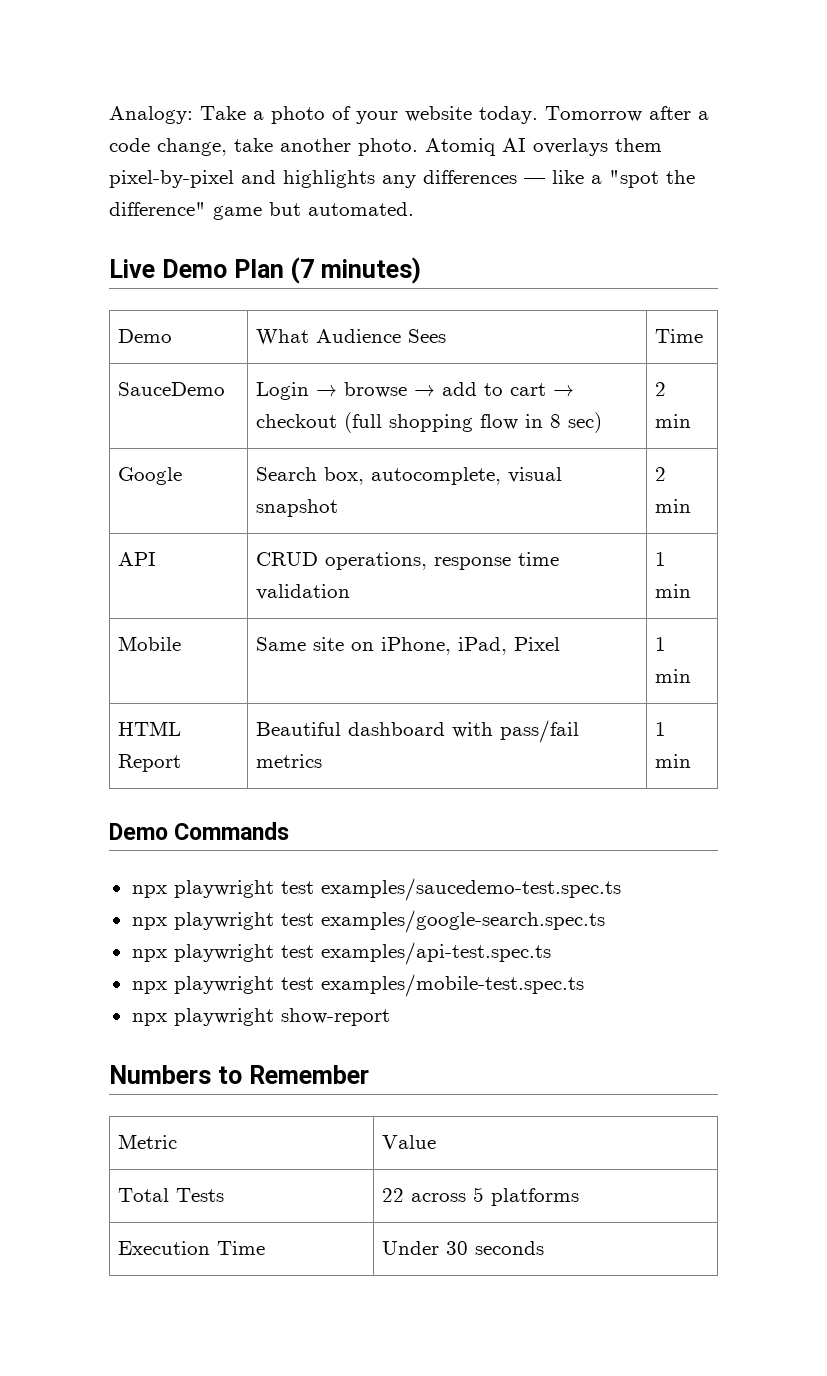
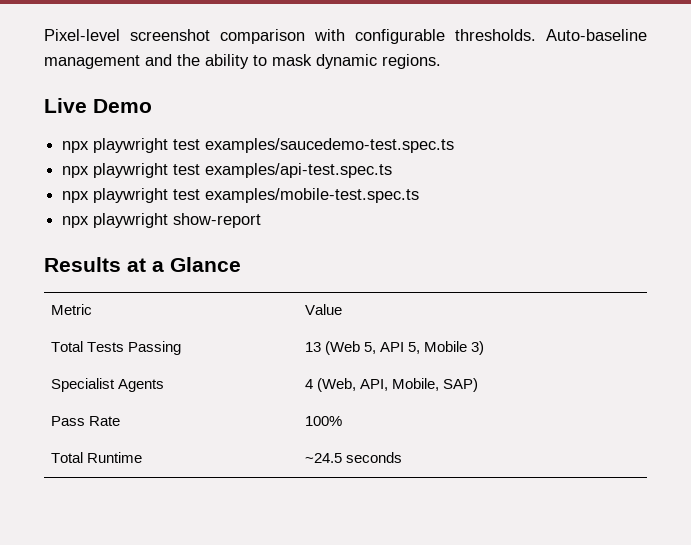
[109,106,709,124] [109,138,662,156] [109,170,695,188] [109,202,414,220] [109,257,421,284] [118,329,173,343] [256,329,447,345] [655,329,704,343] [118,382,226,396] [256,382,575,400] [256,412,603,433] [655,382,667,396] [655,414,692,428] [118,467,183,485] [256,467,563,485] [256,499,339,517] [655,467,667,481] [655,499,692,513] [118,552,157,566] [256,552,560,570] [256,584,351,600] [655,552,667,566] [655,584,692,598] [118,636,182,651] [256,637,561,655] [655,637,667,651] [655,669,692,683] [118,721,182,736] [118,754,182,772] [256,720,580,743] [256,754,323,768] [655,722,667,736] [655,754,692,768] [109,822,290,840] Analogy: Take a photo of your website today. Tomorrow after a code change, take another photo. Atomiq AI overlays them pixel-by-pixel and highlights any differences — like a "spot the difference" game but automated. // Live Demo Plan (7 minutes) // Demo | What Audience Sees | Time // SauceDemo | Login → browse → add to cart → checkout (full shopping flow in 8 sec) | 2 min // Google | Search box, autocomplete, visual snapshot | 2 min // API | CRUD operations, response time validation | 1 min // Mobile | Same site on iPhone, iPad, Pixel | 1 min // HTML Report | Beautiful dashboard with pass/fail metrics | 1 min // Demo Commands -> [44,29,647,44] [44,54,441,69] [44,98,152,113] Pixel-level screenshot comparison with configurable thresholds. Auto-baseline management and the ability to mask dynamic regions. // Live Demo
[131,910,605,933] // npx playwright test examples/google-search.spec.ts -> (455, 145) none
[109,1065,369,1084] Numbers to Remember -> [44,257,241,272] Results at a Glance
[382,1187,580,1206] [118,1241,266,1255] [382,1241,469,1255] | 22 across 5 platforms // Execution Time | Under 30 -> [127,341,181,355] [304,341,485,355] [50,378,164,392] [304,378,478,392] [50,416,120,426] [304,416,342,426] [50,452,142,463] [304,453,342,463] Passing | 13 (Web 5, API 5, Mobile 3) // Specialist Agents | 4 (Web, API, Mobile, SAP) // Pass Rate | 100% // Total Runtime | ~24.5

